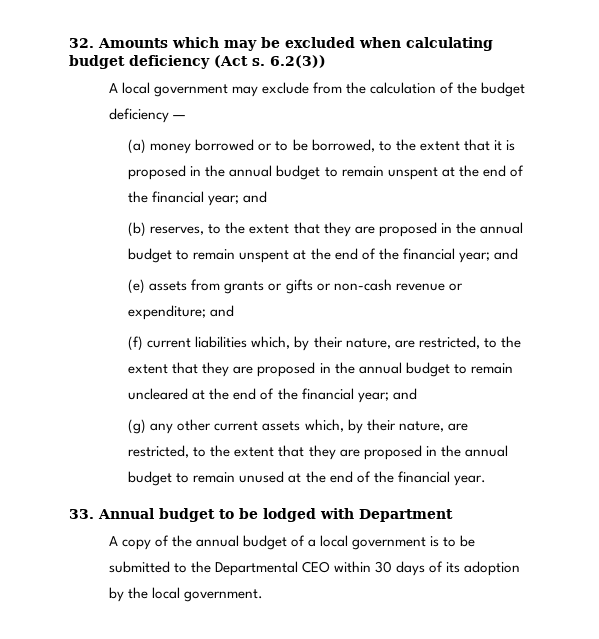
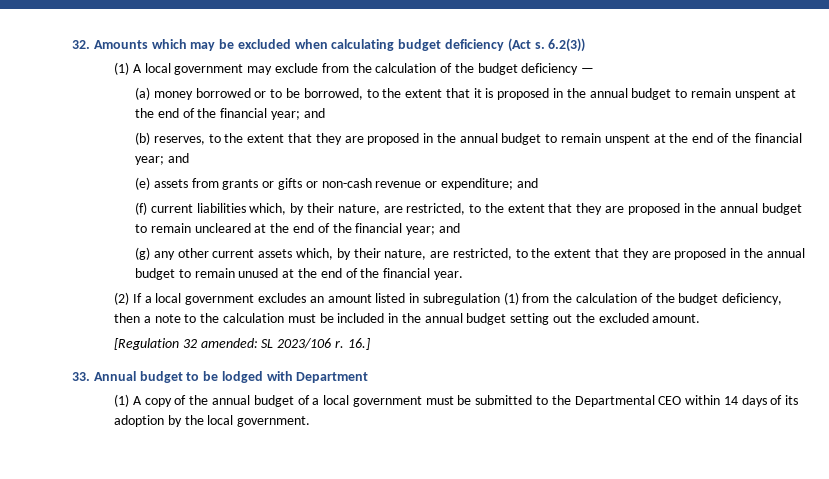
(326, 61) none -> [114,62,130,75] (1)
(486, 480) none -> [114,292,783,305] [114,313,701,325] [114,338,370,350] // (2) If a local government excludes an amount listed in subregulation (1) from the calculation of the budget deficiency, then a note to the calculation must be included in the annual budget setting out the excluded amount. // [Regulation 32 amended: SL 2023/106 r. 16.]
(453, 515) none -> [114,394,130,407] (1)
[430,536,457,547] is to -> [425,396,454,405] must
[374,561,392,573] 30 -> [723,396,738,405] 14

